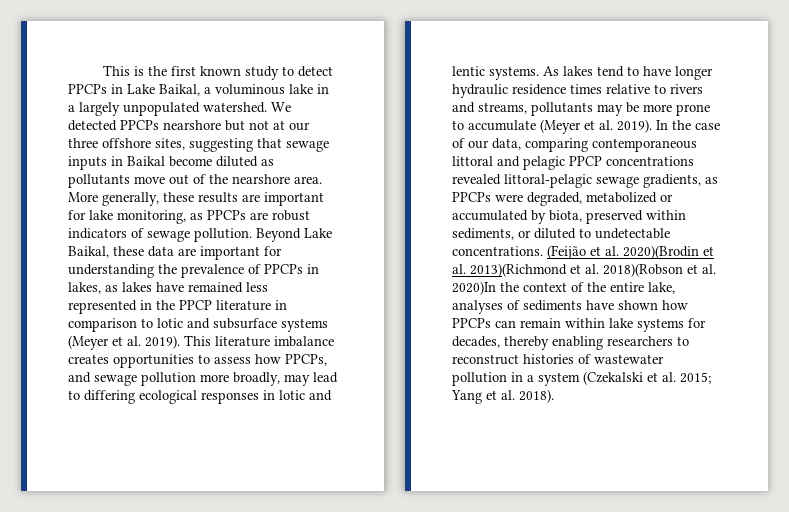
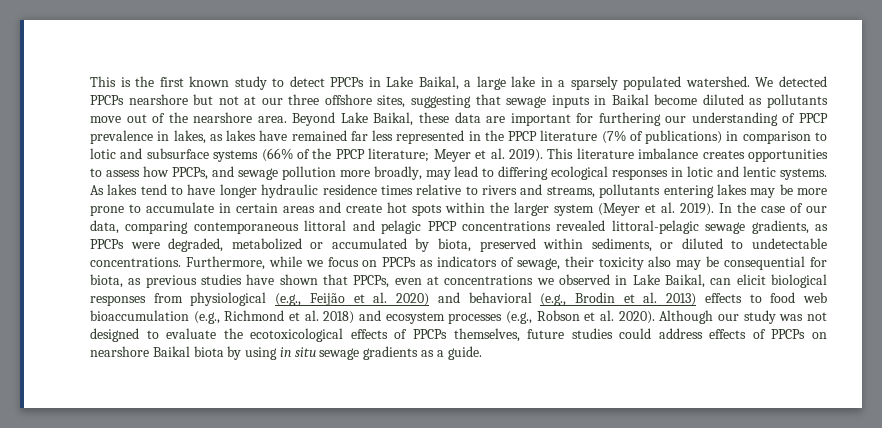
[215,84,285,95] voluminous -> [476,76,506,90] large
[79,102,200,116] largely unpopulated -> [570,76,682,90] sparsely populated
[68,192,324,206] [68,210,310,224] [68,228,252,242] More generally, these results are important for lake monitoring, as PPCPs are robust indicators of sewage pollution. -> (287, 119) none
[68,264,303,278] understanding the prevalence of PPCPs -> [598,112,828,126] [90,130,153,144] furthering our understanding of PPCP prevalence
(243, 287) none -> [350,131,368,141] far
(271, 305) none -> [601,130,723,144] (7% of publications)
[68,335,109,350] (Meyer -> [261,148,471,162] (66% of the PPCP literature; Meyer
(593, 109) none -> [663,184,747,198] entering lakes
(536, 125) none -> [219,202,594,216] in certain areas and create hot spots within the larger system
[547,245,714,259] [452,263,716,277] [452,281,675,295] [452,300,688,314] [452,318,706,332] [452,336,689,350] [452,354,664,365] [452,371,711,386] [451,389,554,404] (Feijão et al. 2020)(Brodin et al. 2013)(Richmond et al. 2018)(Robson et al. 2020)In the context of the entire lake, analyses of sediments have shown how PPCPs can remain within lake systems for decades, thereby enabling researchers to reconstruct histories of wastewater pollution in a system (Czekalski et al. 2015; Yang et al. 2018). -> [185,256,827,270] [90,274,828,288] [90,292,827,306] [90,310,827,324] [90,328,827,342] [90,346,482,360] Furthermore, while we focus on PPCPs as indicators of sewage, their toxicity also may be consequential for biota, as previous studies have shown that PPCPs, even at concentrations we observed in Lake Baikal, can elicit biological responses from physiological (e.g., Feijão et al. 2020) and behavioral (e.g., Brodin et al. 2013) effects to food web bioaccumulation (e.g., Richmond et al. 2018) and ecosystem processes (e.g., Robson et al. 2020). Although our study was not designed to evaluate the ecotoxicological effects of PPCPs themselves, future studies could address effects of PPCPs on nearshore Baikal biota by using in situ sewage gradients as a guide.

